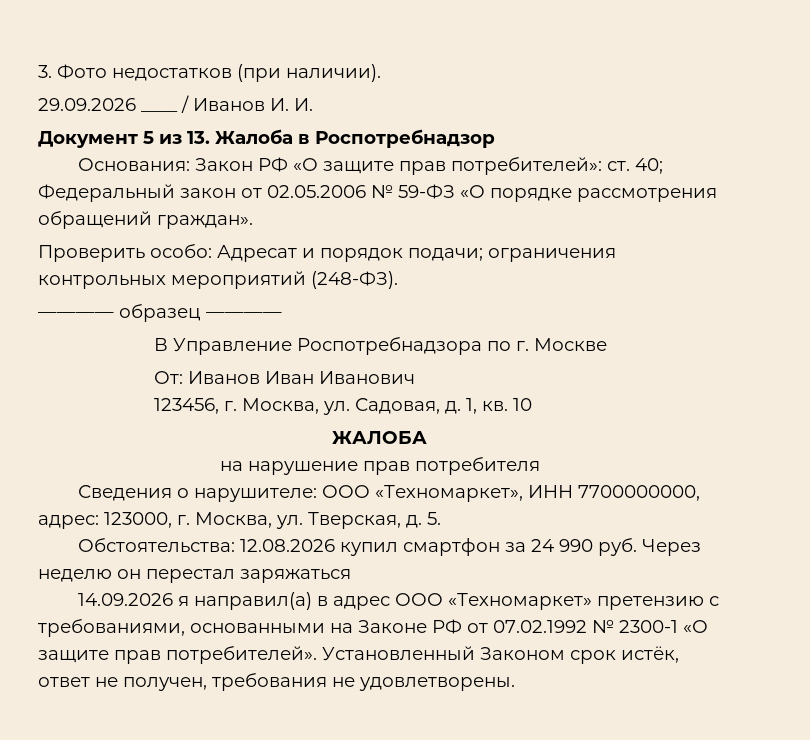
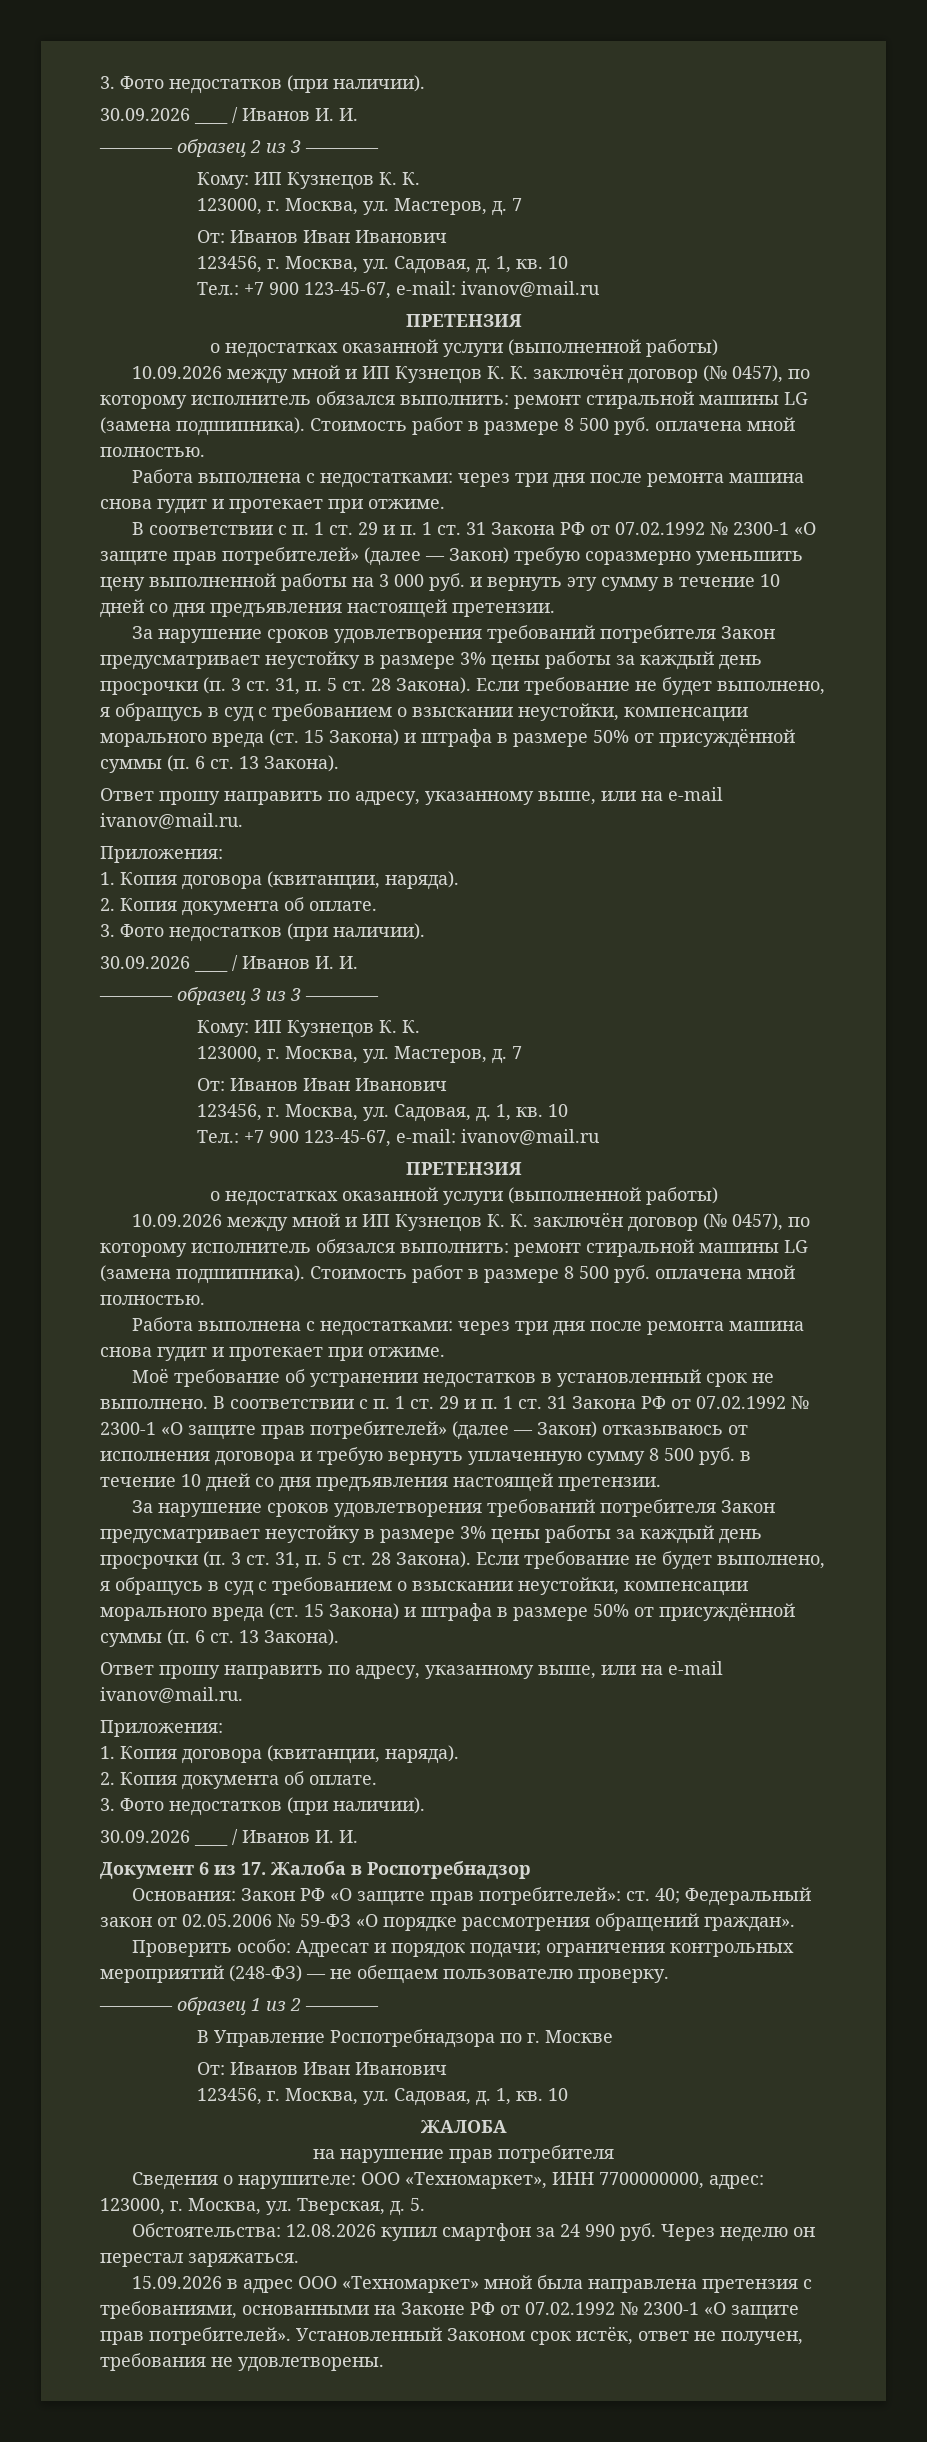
[38,64,381,82] [38,98,136,111] 3. Фото недостатков (при наличии). // 29.09.2026 -> [100,75,425,94] [100,108,190,121] [194,107,358,124] [99,139,379,157] [197,172,421,190] [197,198,523,216] [197,230,448,243] [197,256,569,274] [197,281,601,299] [405,314,522,327] [209,339,718,358] [132,364,811,384] [100,391,808,409] [100,417,795,436] [100,447,205,457] [132,469,805,488] [100,499,445,514] [132,522,817,535] [100,547,803,566] [100,573,780,592] [100,599,555,618] [132,625,776,644] [100,651,762,670] [100,677,825,696] [100,703,748,722] [100,728,795,748] [100,755,339,773] [100,787,723,806] [100,813,243,829] [100,846,223,863] [100,871,459,890] [100,897,377,916] [100,923,425,942] [100,956,190,969] [194,955,358,972] [99,987,379,1005] [197,1020,421,1038] [197,1046,523,1064] [197,1078,448,1091] [197,1104,569,1122] [197,1129,601,1147] [405,1162,522,1175] [209,1187,718,1206] [132,1212,811,1232] [100,1239,808,1257] [100,1265,795,1284] [100,1295,205,1305] [132,1317,805,1336] [100,1347,445,1362] [132,1368,775,1388] [100,1396,809,1409] [100,1421,748,1440] [100,1447,751,1466] [100,1473,661,1492] [132,1499,776,1518] [100,1525,762,1544] [100,1551,825,1570] [100,1577,748,1596] [100,1602,795,1622] [100,1629,339,1647] [100,1661,723,1680] [100,1687,243,1703] [100,1720,223,1737] [100,1745,459,1764] [100,1771,377,1790] [100,1797,425,1816] [100,1830,190,1843] 3. Фото недостатков (при наличии). // 30.09.2026 ____ / Иванов И. И. // ———— образец 2 из 3 ———— // Кому: ИП Кузнецов К. К. // 123000, г. Москва, ул. Мастеров, д. 7 // От: Иванов Иван Иванович // 123456, г. Москва, ул. Садовая, д. 1, кв. 10 // Тел.: +7 900 123-45-67, e-mail: ivanov@mail.ru // ПРЕТЕНЗИЯ // о недостатках оказанной услуги (выполненной работы) // 10.09.2026 между мной и ИП Кузнецов К. К. заключён договор (№ 0457), по которому исполнитель обязался выполнить: ремонт стиральной машины LG (замена подшипника). Стоимость работ в размере 8 500 руб. оплачена мной полностью. // Работа выполнена с недостатками: через три дня после ремонта машина снова гудит и протекает при отжиме. // В соответствии с п. 1 ст. 29 и п. 1 ст. 31 Закона РФ от 07.02.1992 № 2300-1 «О защите прав потребителей» (далее — Закон) требую соразмерно уменьшить цену выполненной работы на 3 000 руб. и вернуть эту сумму в течение 10 дней со дня предъявления настоящей претензии. // За нарушение сроков удовлетворения требований потребителя Закон предусматривает неустойку в размере 3% цены работы за каждый день просрочки (п. 3 ст. 31, п. 5 ст. 28 Закона). Если требование не будет выполнено, я обращусь в суд с требованием о взыскании неустойки, компенсации морального вреда (ст. 15 Закона) и штрафа в размере 50% от присуждённой суммы (п. 6 ст. 13 Закона). // Ответ прошу направить по адресу, указанному выше, или на e-mail ivanov@mail.ru. // Приложения: // 1. Копия договора (квитанции, наряда). // 2. Копия документа об оплате. // 3. Фото недостатков (при наличии). // 30.09.2026 ____ / Иванов И. И. // ———— образец 3 из 3 ———— // Кому: ИП Кузнецов К. К. // 123000, г. Москва, ул. Мастеров, д. 7 // От: Иванов Иван Иванович // 123456, г. Москва, ул. Садовая, д. 1, кв. 10 // Тел.: +7 900 123-45-67, e-mail: ivanov@mail.ru // ПРЕТЕНЗИЯ // о недостатках оказанной услуги (выполненной работы) // 10.09.2026 между мной и ИП Кузнецов К. К. заключён договор (№ 0457), по которому исполнитель обязался выполнить: ремонт стиральной машины LG (замена подшипника). Стоимость работ в размере 8 500 руб. оплачена мной полностью. // Работа выполнена с недостатками: через три дня после ремонта машина снова гудит и протекает при отжиме. // Моё требование об устранении недостатков в установленный срок не выполнено. В соответствии с п. 1 ст. 29 и п. 1 ст. 31 Закона РФ от 07.02.1992 № 2300-1 «О защите прав потребителей» (далее — Закон) отказываюсь от исполнения договора и требую вернуть уплаченную сумму 8 500 руб. в течение 10 дней со дня предъявления настоящей претензии. // За нарушение сроков удовлетворения требований потребителя Закон предусматривает неустойку в размере 3% цены работы за каждый день просрочки (п. 3 ст. 31, п. 5 ст. 28 Закона). Если требование не будет выполнено, я обращусь в суд с требованием о взыскании неустойки, компенсации морального вреда (ст. 15 Закона) и штрафа в размере 50% от присуждённой суммы (п. 6 ст. 13 Закона). // Ответ прошу направить по адресу, указанному выше, или на e-mail ivanov@mail.ru. // Приложения: // 1. Копия договора (квитанции, наряда). // 2. Копия документа об оплате. // 3. Фото недостатков (при наличии). // 30.09.2026
[143,131,210,144] 5 из 13. -> [199,1862,266,1875] 6 из 17.
[311,271,398,289] [38,304,201,322] (248-ФЗ). // ———— образец -> [229,1965,669,1984] [99,1997,301,2015] (248-ФЗ) — не обещаем пользователю проверку. // ———— образец 1 из 2
[240,569,351,583] [78,592,705,610] заряжаться // 14.09.2026 я направил(а) в адрес ООО «Техномаркет» претензию -> [188,2253,299,2267] [132,2275,799,2294] заряжаться. // 15.09.2026 в адрес ООО «Техномаркет» мной была направлена претензия

